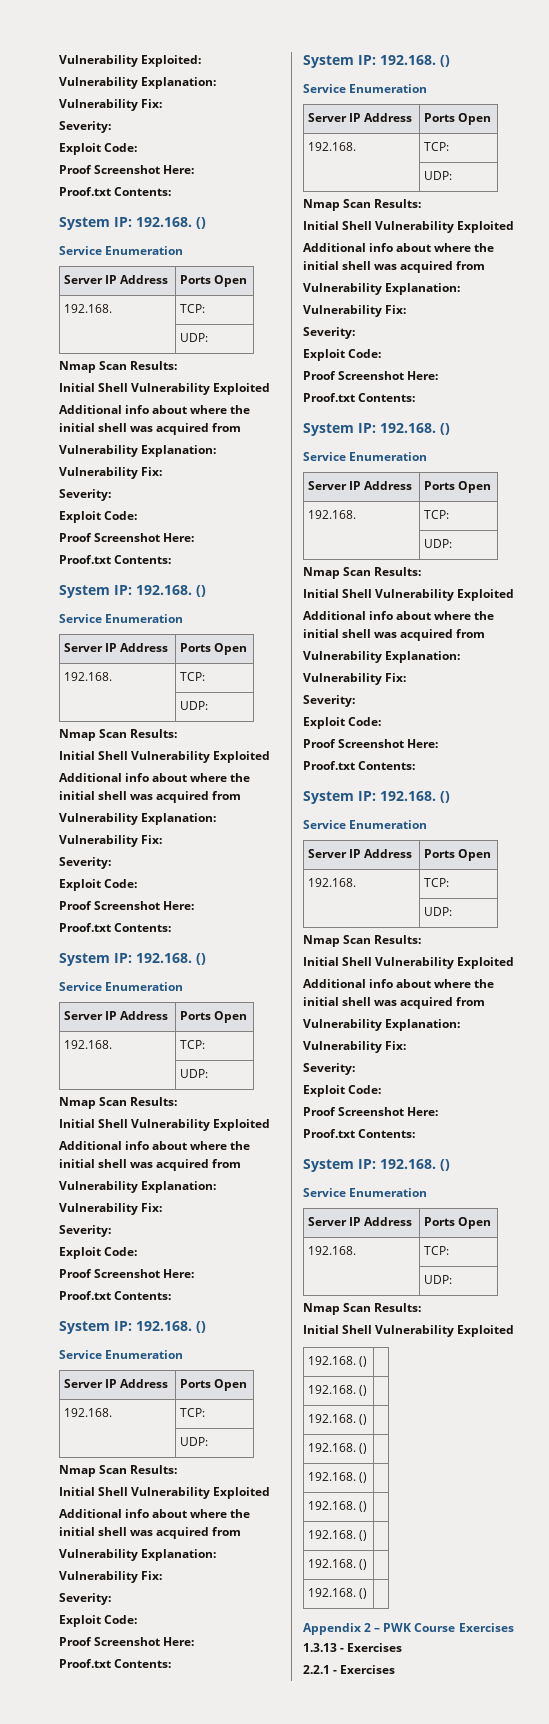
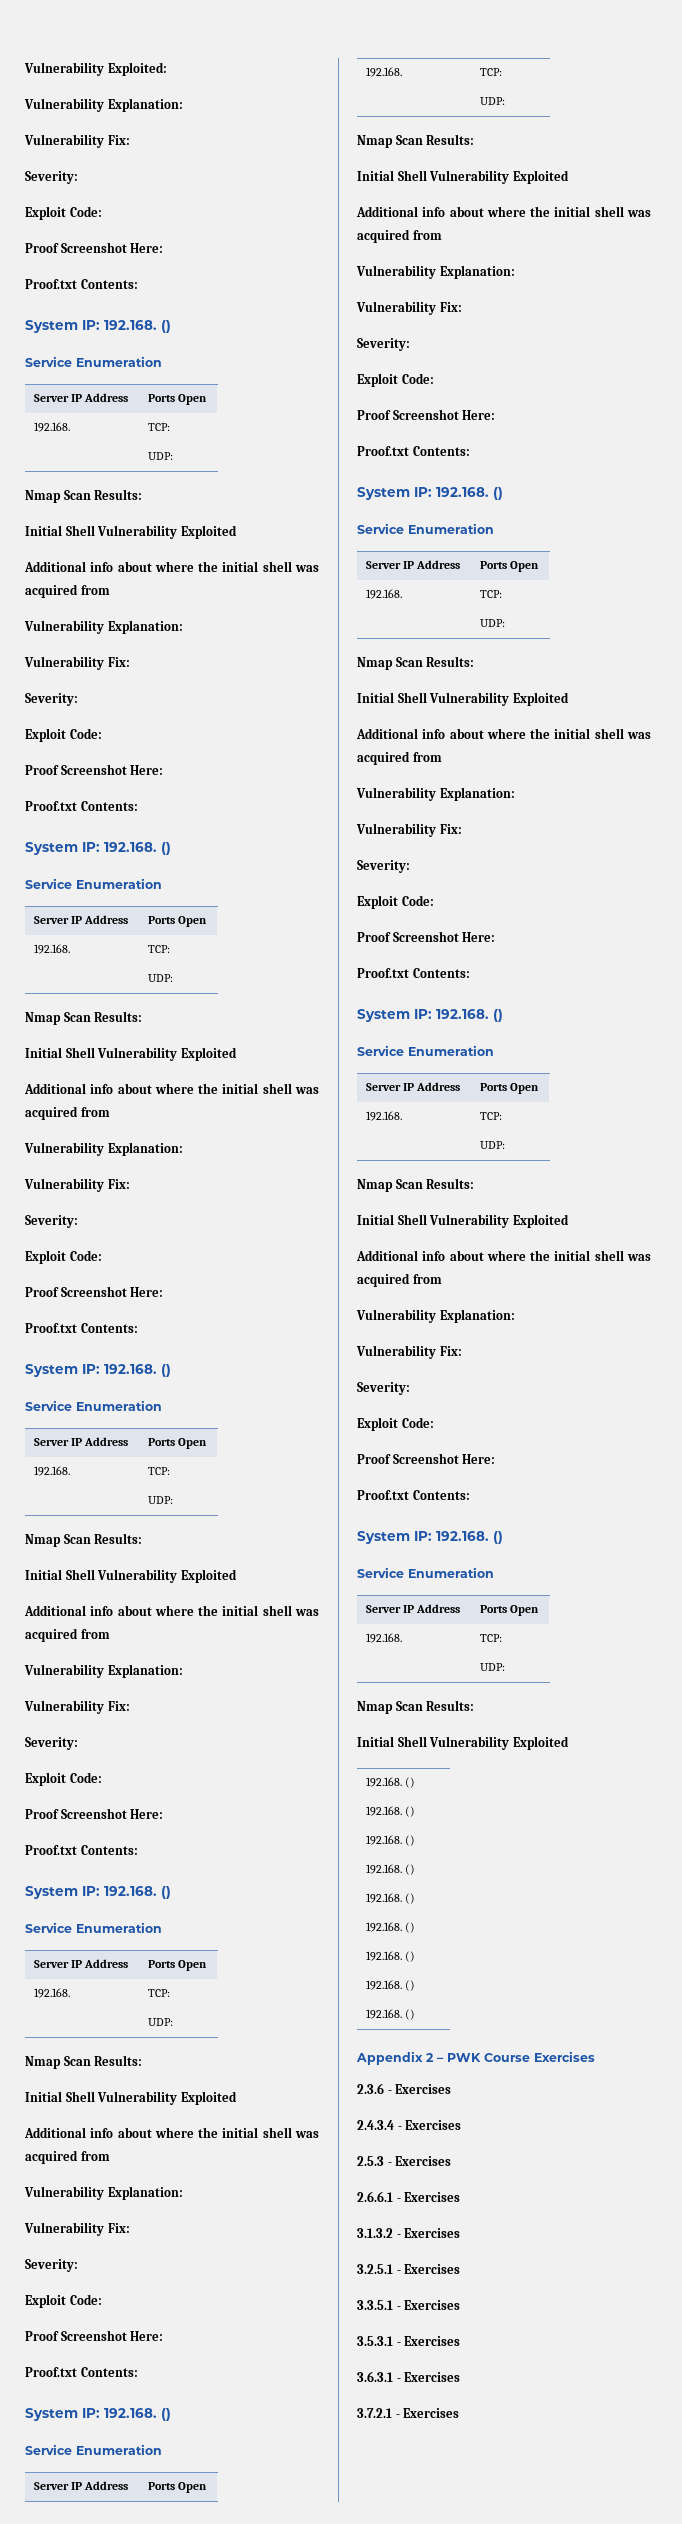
[303,1643,403,1652] [303,1665,396,1674] 1.3.13 - Exercises // 2.2.1 - Exercises -> [357,2083,452,2094] [357,2120,462,2130] [357,2156,452,2166] [357,2191,461,2202] [357,2228,461,2238] [357,2264,461,2274] [357,2300,461,2310] [357,2336,461,2346] [357,2371,461,2382] [357,2408,460,2418] 2.3.6 - Exercises // 2.4.3.4 - Exercises // 2.5.3 - Exercises // 2.6.6.1 - Exercises // 3.1.3.2 - Exercises // 3.2.5.1 - Exercises // 3.3.5.1 - Exercises // 3.5.3.1 - Exercises // 3.6.3.1 - Exercises // 3.7.2.1 - Exercises

